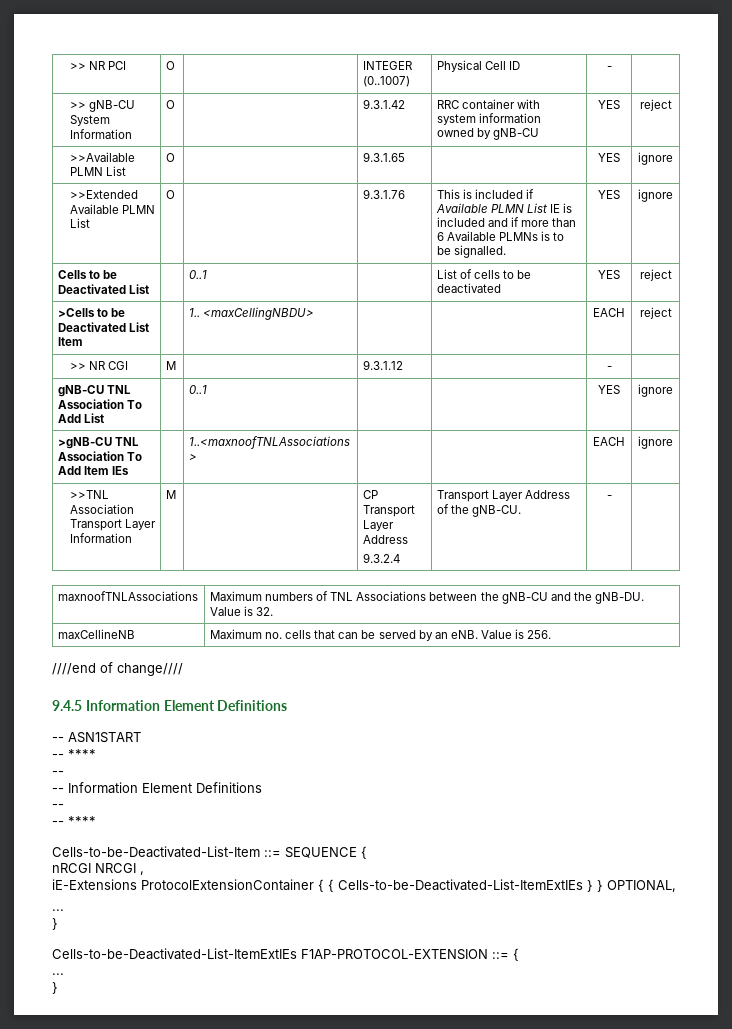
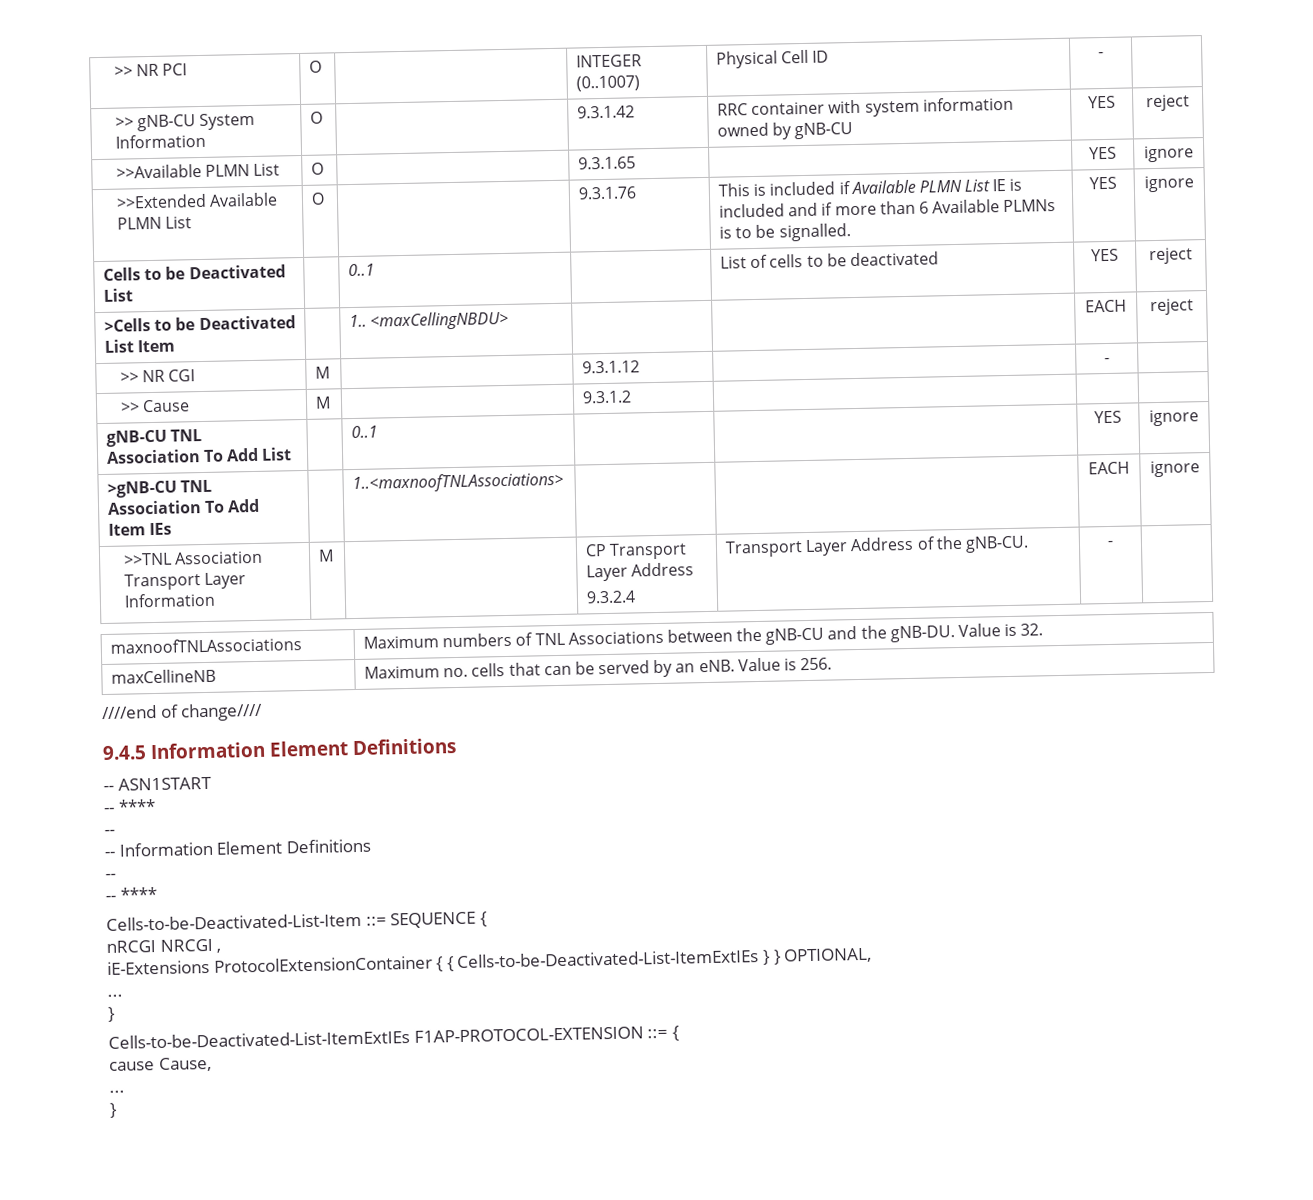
(612, 368) none -> [119,399,190,413] [314,396,331,409] [581,390,632,404] // >> Cause | M | | 9.3.1.2 | | |
(519, 954) none -> [109,1056,212,1073] // cause Cause,

